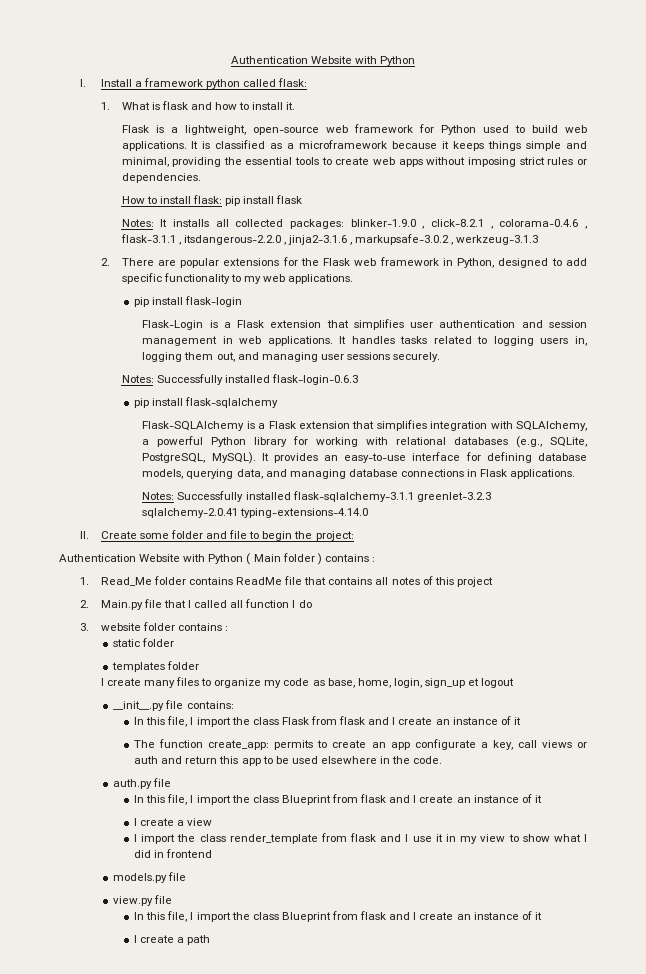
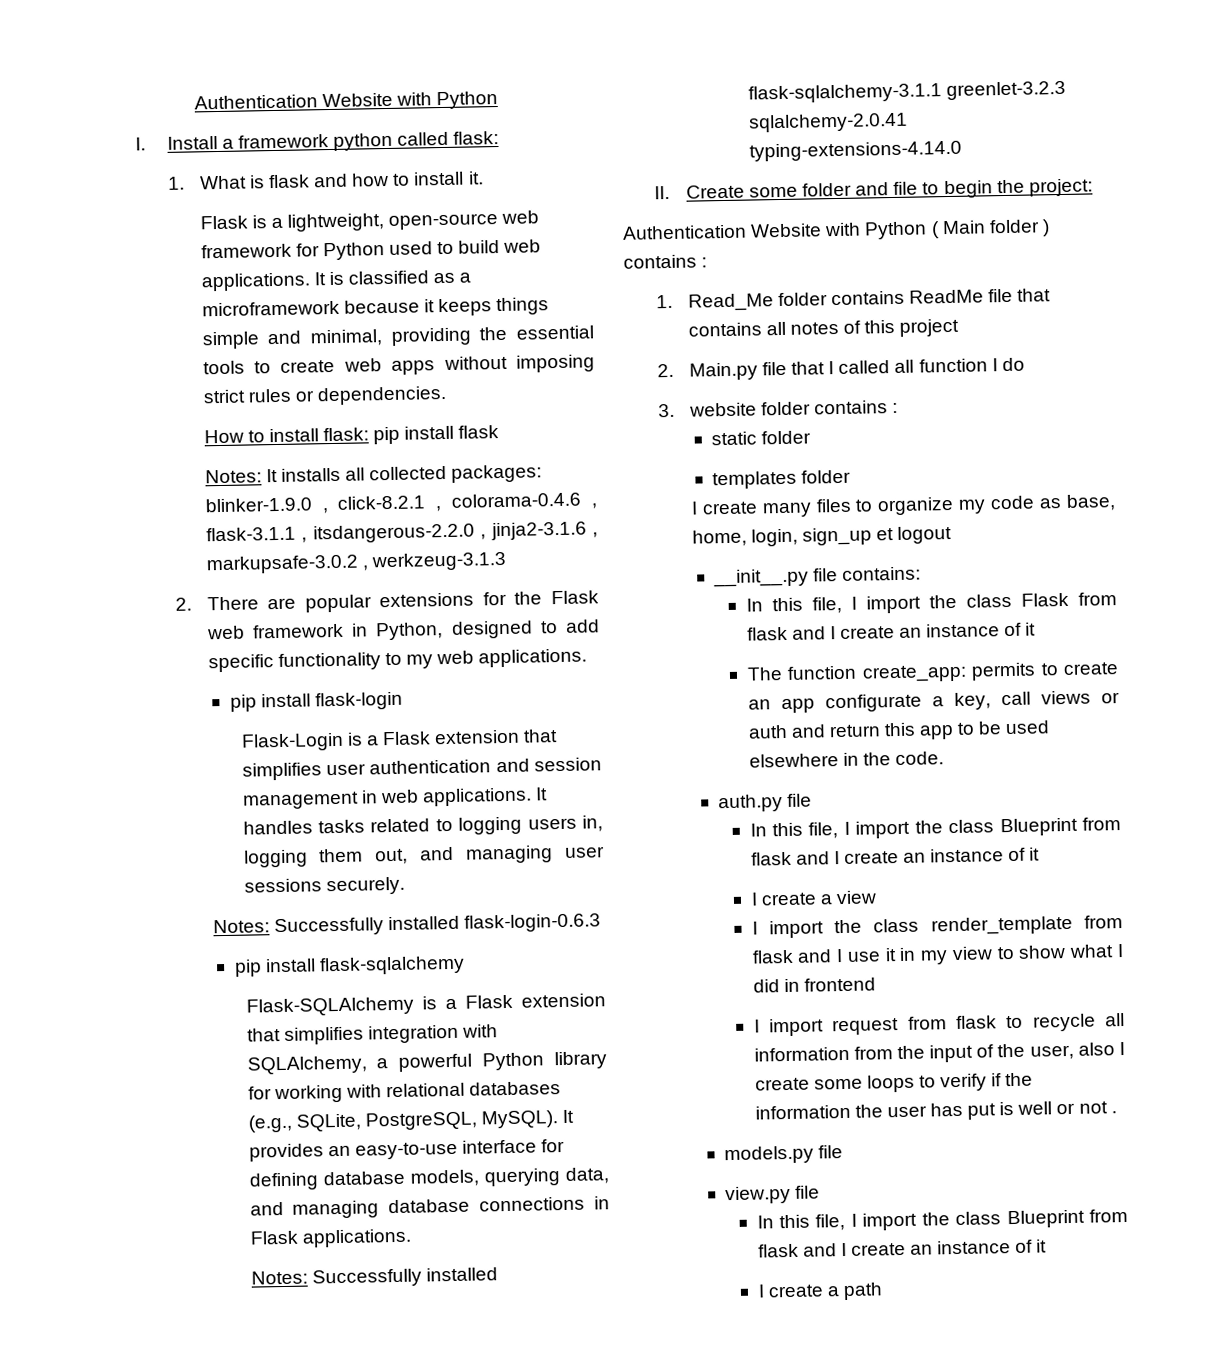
(213, 853) none -> [753,1013,1125,1037] [753,1041,1125,1063] [754,1072,1034,1093] [754,1101,1117,1120] // I import request from flask to recycle all information from the input of the user, also I create some loops to verify if the information the user has put is well or not .

